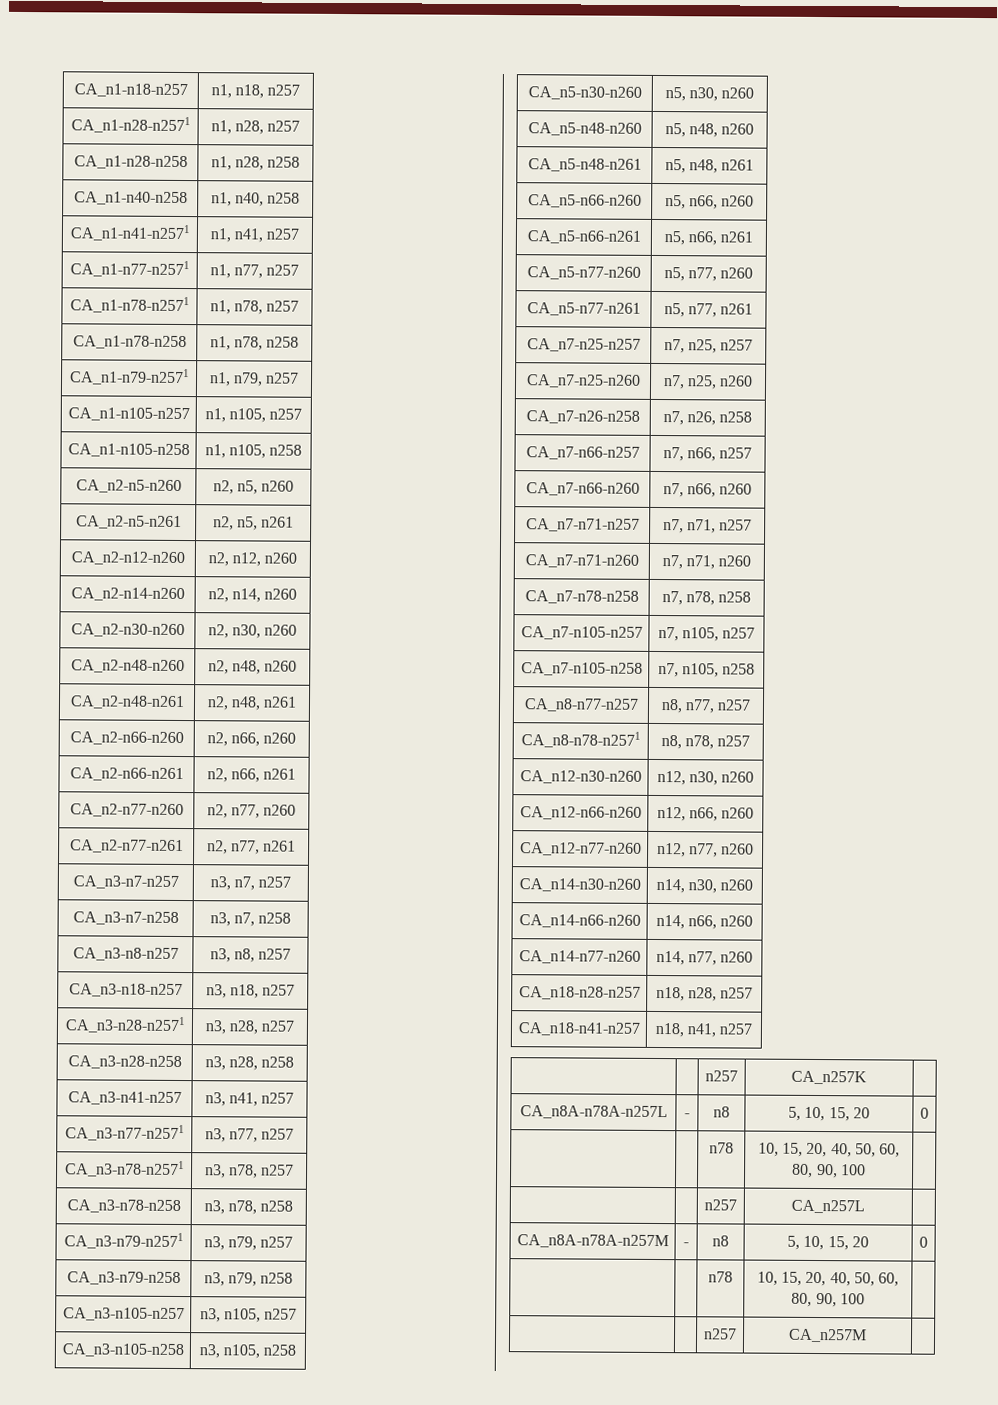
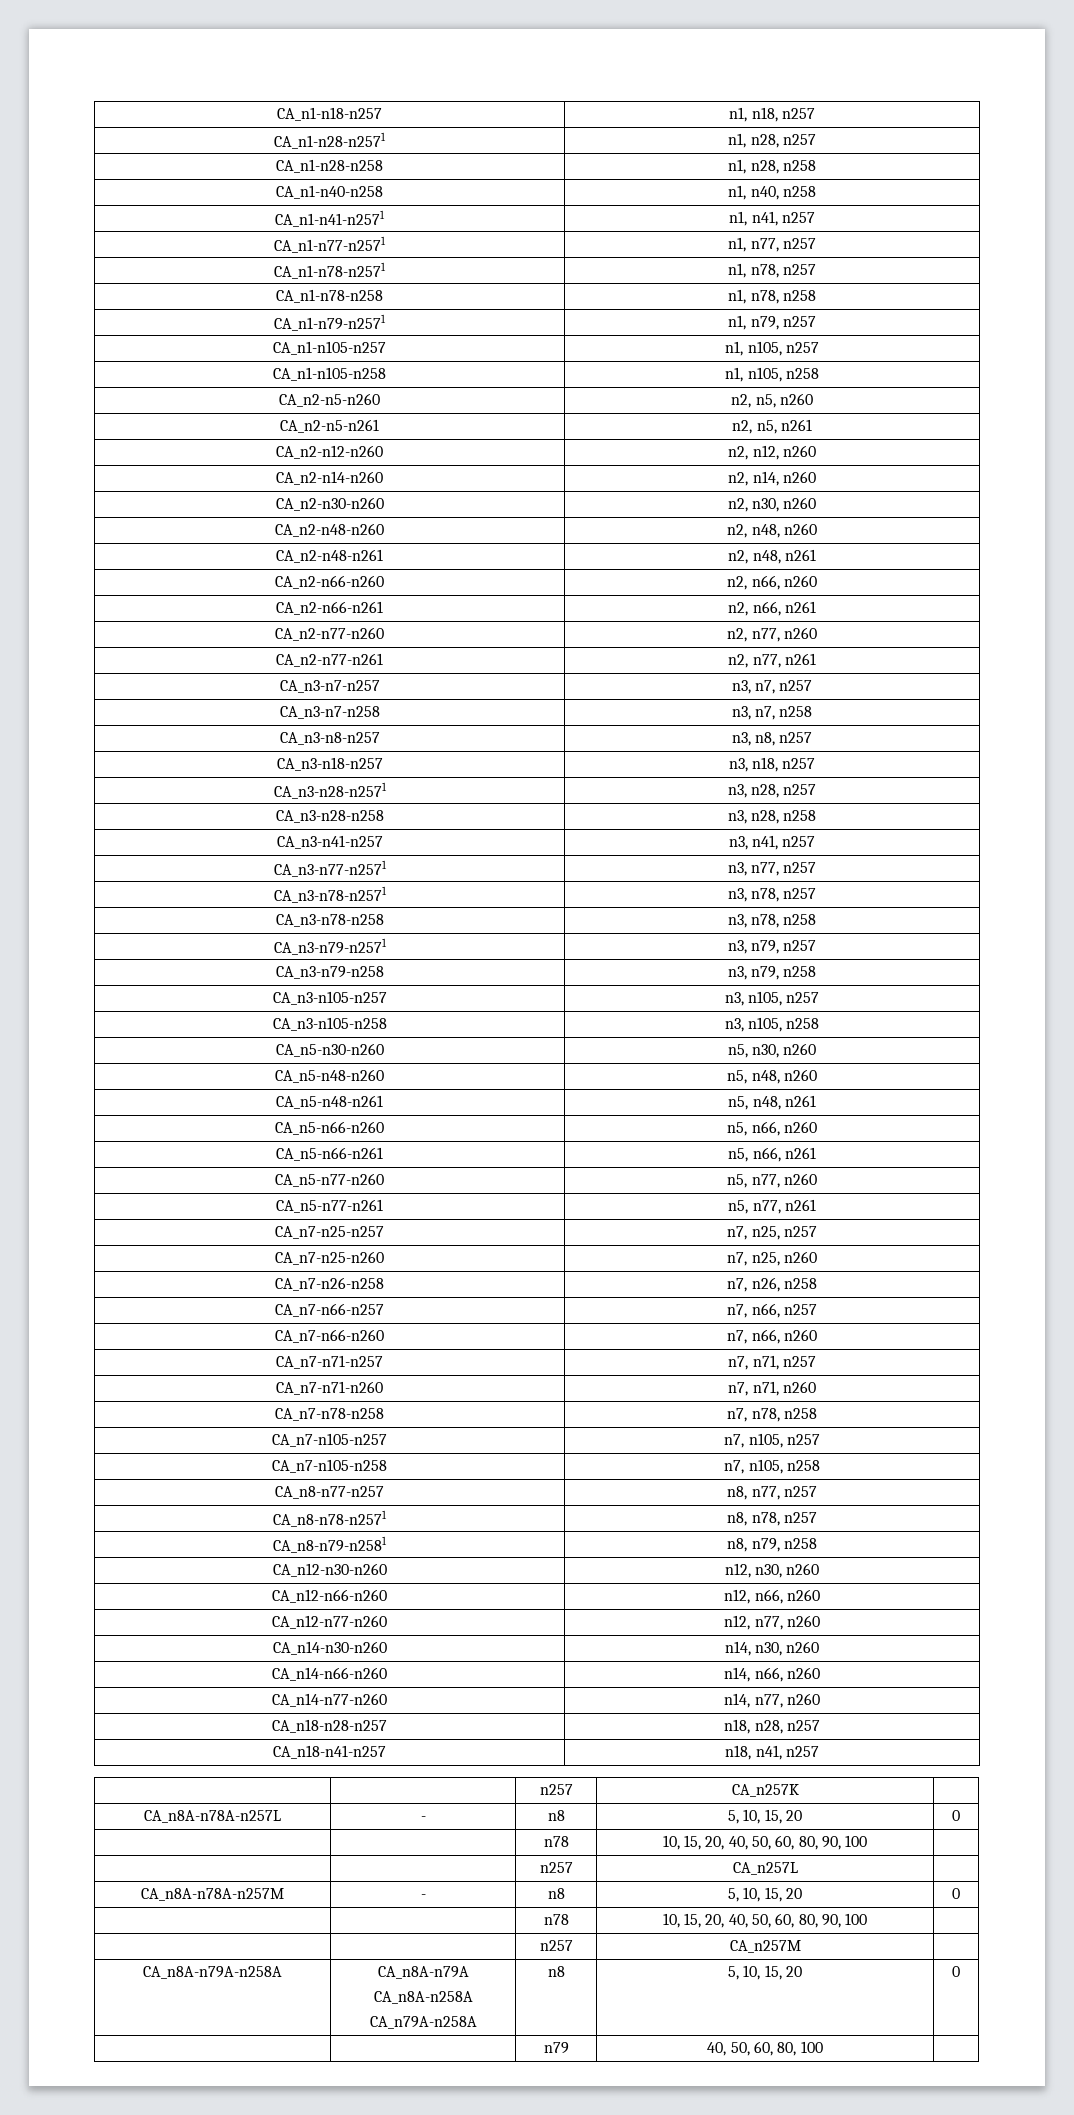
(751, 741) none -> [273,1536,387,1553] [727,1538,817,1552] // CA_n8-n79-n2581 | n8, n79, n258
(867, 1335) none -> [143,1966,282,1979] [377,1966,469,1979] [373,1991,473,2004] [369,2016,477,2029] [547,1966,565,1977] [728,1965,802,1980] [952,1966,960,1977] [543,2042,569,2054] [707,2041,823,2056] // CA_n8A-n79A-n258A | CA_n8A-n79A // CA_n8A-n258A // CA_n79A-n258A | n8 | 5, 10, 15, 20 | 0 // | | n79 | 40, 50, 60, 80, 100 |

